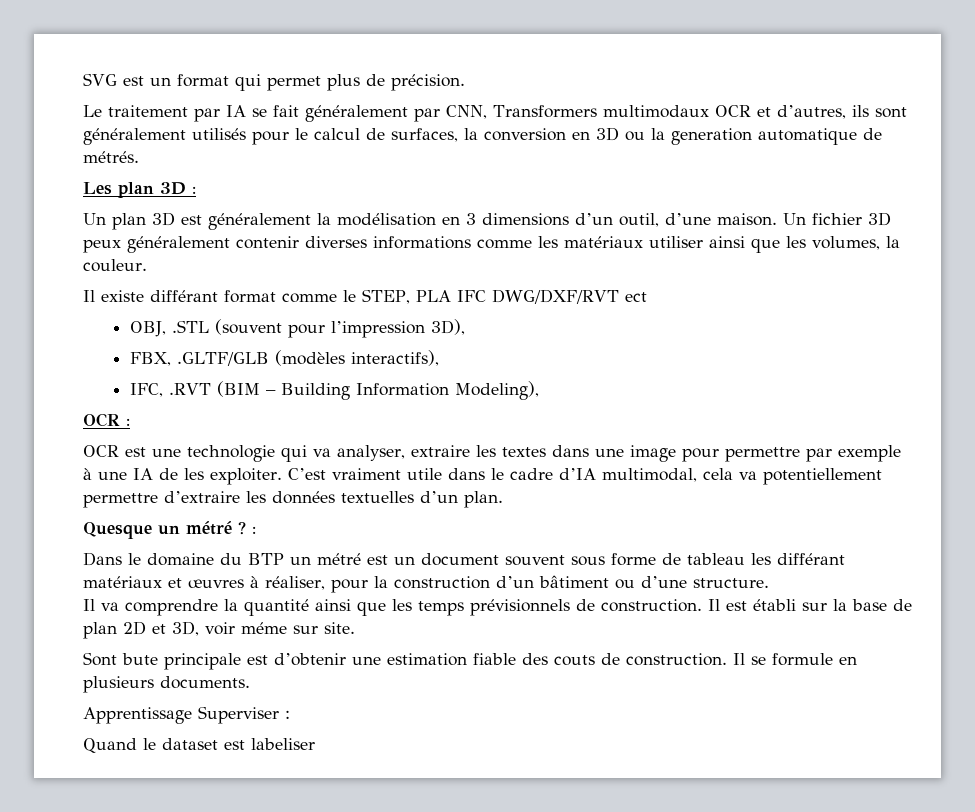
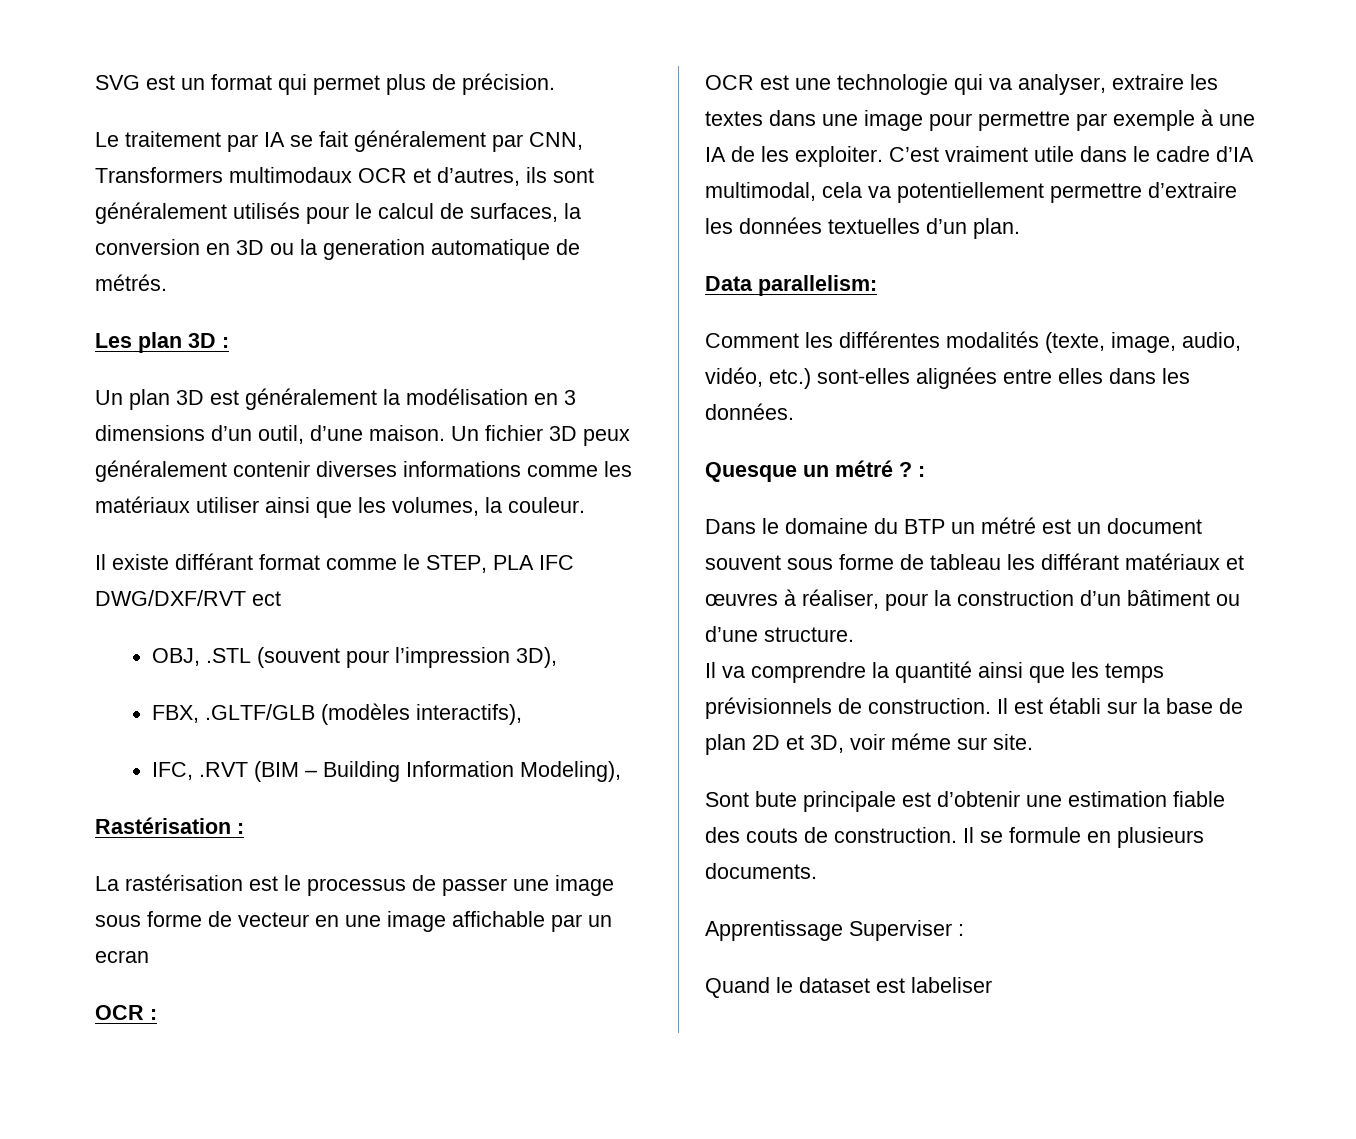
(539, 390) none -> [95,817,244,834] [95,874,614,896] [95,911,612,932] [95,950,149,963] // Rastérisation : // La rastérisation est le processus de passer une image sous forme de vecteur en une image affichable par un ecran
(503, 499) none -> [705,275,877,296] [705,331,1241,353] [705,367,1190,389] [705,403,794,420] // Data parallelism: // Comment les différentes modalités (texte, image, audio, vidéo, etc.) sont-elles alignées entre elles dans les données.

